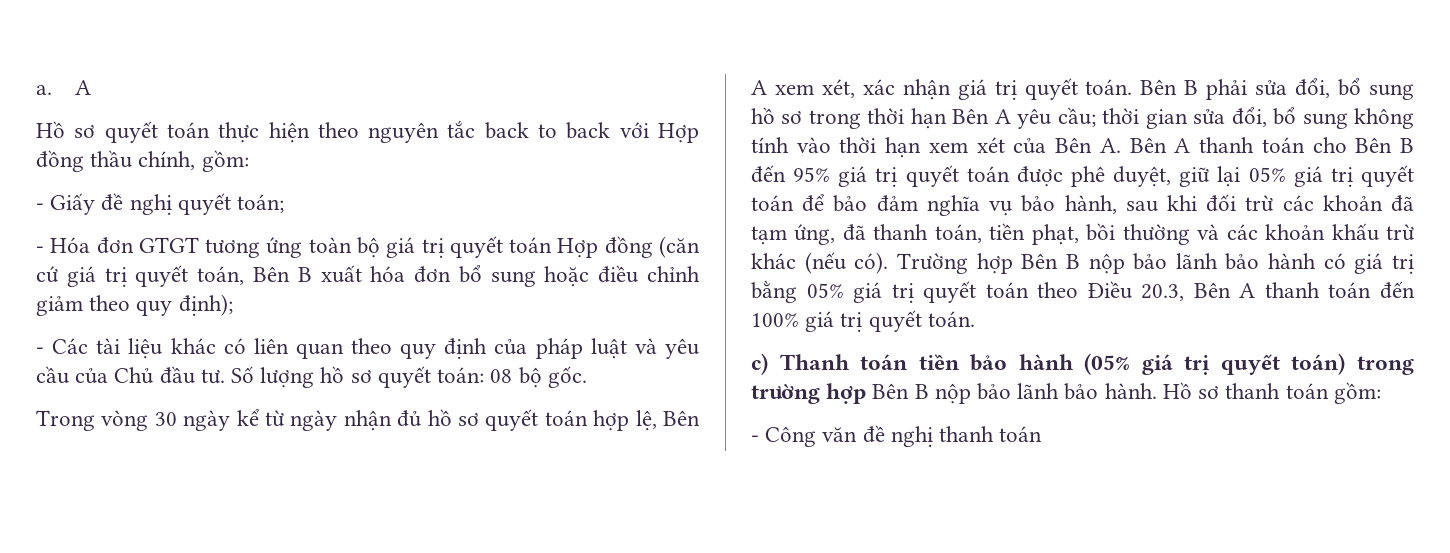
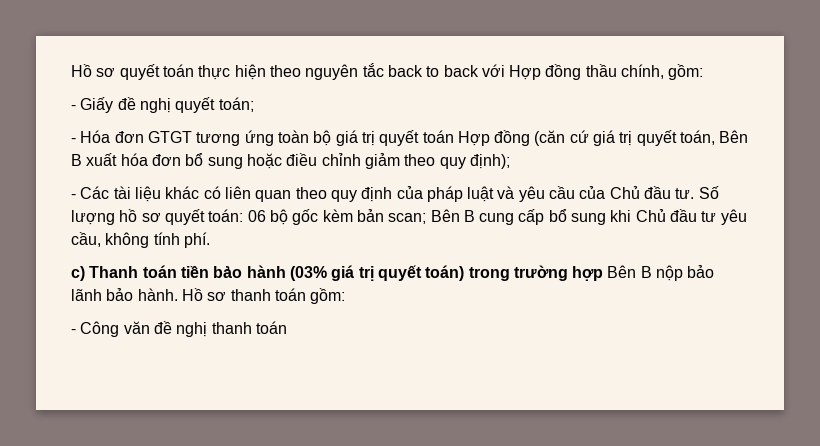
[36,80,92,95] a. A // -> (71, 70) none
[490,366,587,388] [36,409,700,431] [751,78,1414,100] [751,107,1415,129] [751,137,1415,158] [751,165,1414,187] [751,194,1414,216] [751,223,1414,245] [751,252,1414,274] [751,280,1415,303] [751,310,975,332] 08 bộ gốc. // Trong vòng 30 ngày kể từ ngày nhận đủ hồ sơ quyết toán hợp lệ, Bên A xem xét, xác nhận giá trị quyết toán. Bên B phải sửa đổi, bổ sung hồ sơ trong thời hạn Bên A yêu cầu; thời gian sửa đổi, bổ sung không tính vào thời hạn xem xét của Bên A. Bên A thanh toán cho Bên B đến 95% giá trị quyết toán được phê duyệt, giữ lại 05% giá trị quyết toán để bảo đảm nghĩa vụ bảo hành, sau khi đối trừ các khoản đã tạm ứng, đã thanh toán, tiền phạt, bồi thường và các khoản khấu trừ khác (nếu có). Trường hợp Bên B nộp bảo lãnh bảo hành có giá trị bằng 05% giá trị quyết toán theo Điều 20.3, Bên A thanh toán đến 100% giá trị quyết toán. -> [247,209,747,225] [71,232,210,248] 06 bộ gốc kèm bản scan; Bên B cung cấp bổ sung khi Chủ đầu tư yêu cầu, không tính phí.
[1084,353,1131,375] (05% -> [289,266,327,281] (03%

